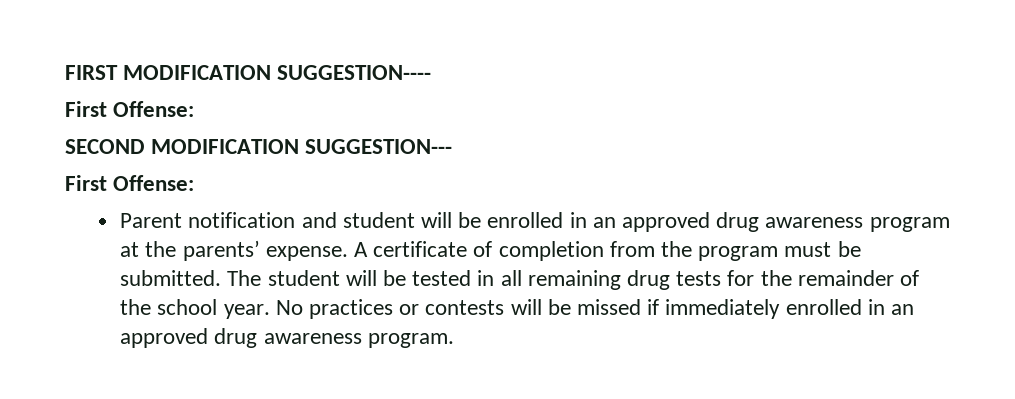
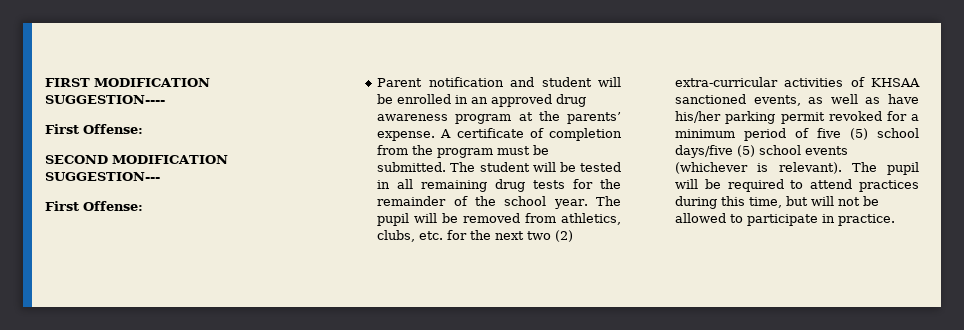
[275,299,915,319] [120,328,454,348] No practices or contests will be missed if immediately enrolled in an approved drug awareness program. -> [596,196,621,206] [377,213,621,226] [377,230,574,242] [675,77,920,87] [675,94,919,106] [675,111,919,124] [675,128,919,141] [675,145,849,158] [675,162,919,175] [675,179,919,192] [675,196,880,209] [675,213,896,226] The pupil will be removed from athletics, clubs, etc. for the next two (2) extra-curricular activities of KHSAA sanctioned events, as well as have his/her parking permit revoked for a minimum period of five (5) school days/five (5) school events (whichever is relevant). The pupil will be required to attend practices during this time, but will not be allowed to participate in practice.

